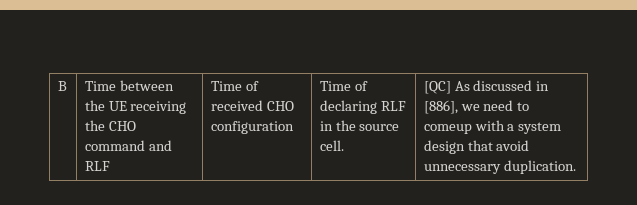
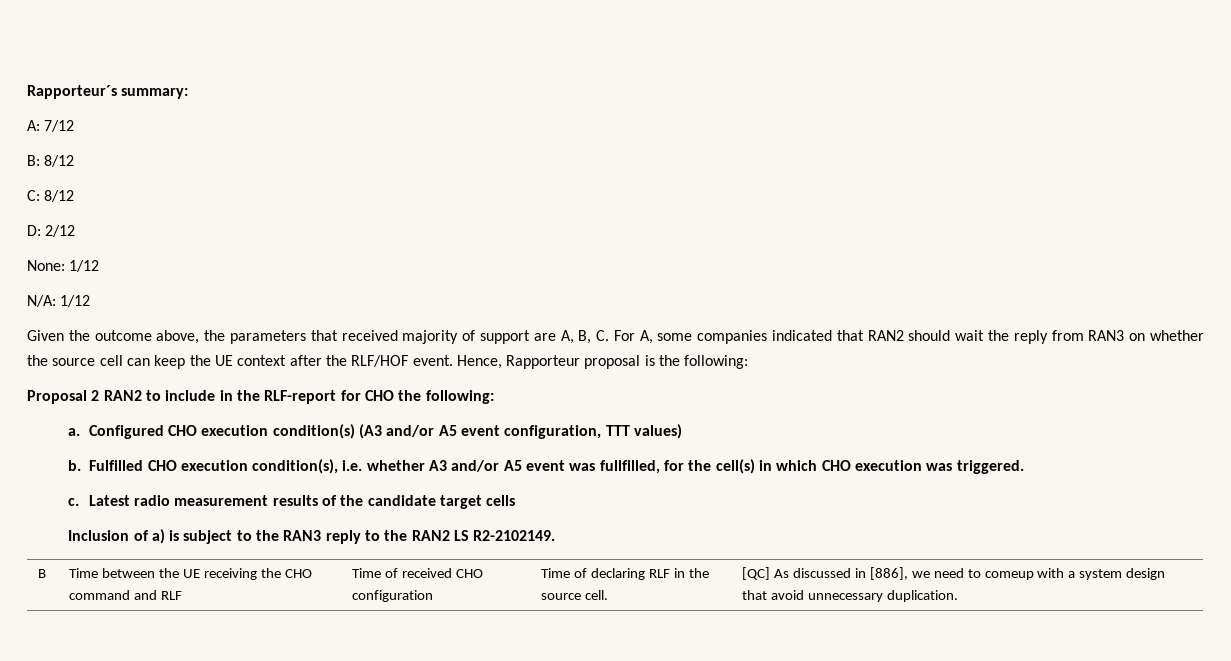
(57, 86) none -> [27,85,189,99] [27,120,75,132] [27,155,75,167] [27,190,75,202] [27,225,76,237] [27,260,100,272] [27,295,91,307] [27,330,1204,344] [27,355,749,369] [27,390,494,404] [68,424,682,439] [68,459,1024,474] [68,495,516,509] [68,529,556,544] Rapporteur´s summary: // A: 7/12 // B: 8/12 // C: 8/12 // D: 2/12 // None: 1/12 // N/A: 1/12 // Given the outcome above, the parameters that received majority of support are A, B, C. For A, some companies indicated that RAN2 should wait the reply from RAN3 on whether the source cell can keep the UE context after the RLF/HOF event. Hence, Rapporteur proposal is the following: // Proposal 2 RAN2 to include in the RLF-report for CHO the following: // a. Configured CHO execution condition(s) (A3 and/or A5 event configuration, TTT values) // b. Fulfilled CHO execution condition(s), i.e. whether A3 and/or A5 event was fullfilled, for the cell(s) in which CHO execution was triggered. // c. Latest radio measurement results of the candidate target cells // Inclusion of a) is subject to the RAN3 reply to the RAN2 LS R2-2102149. //

